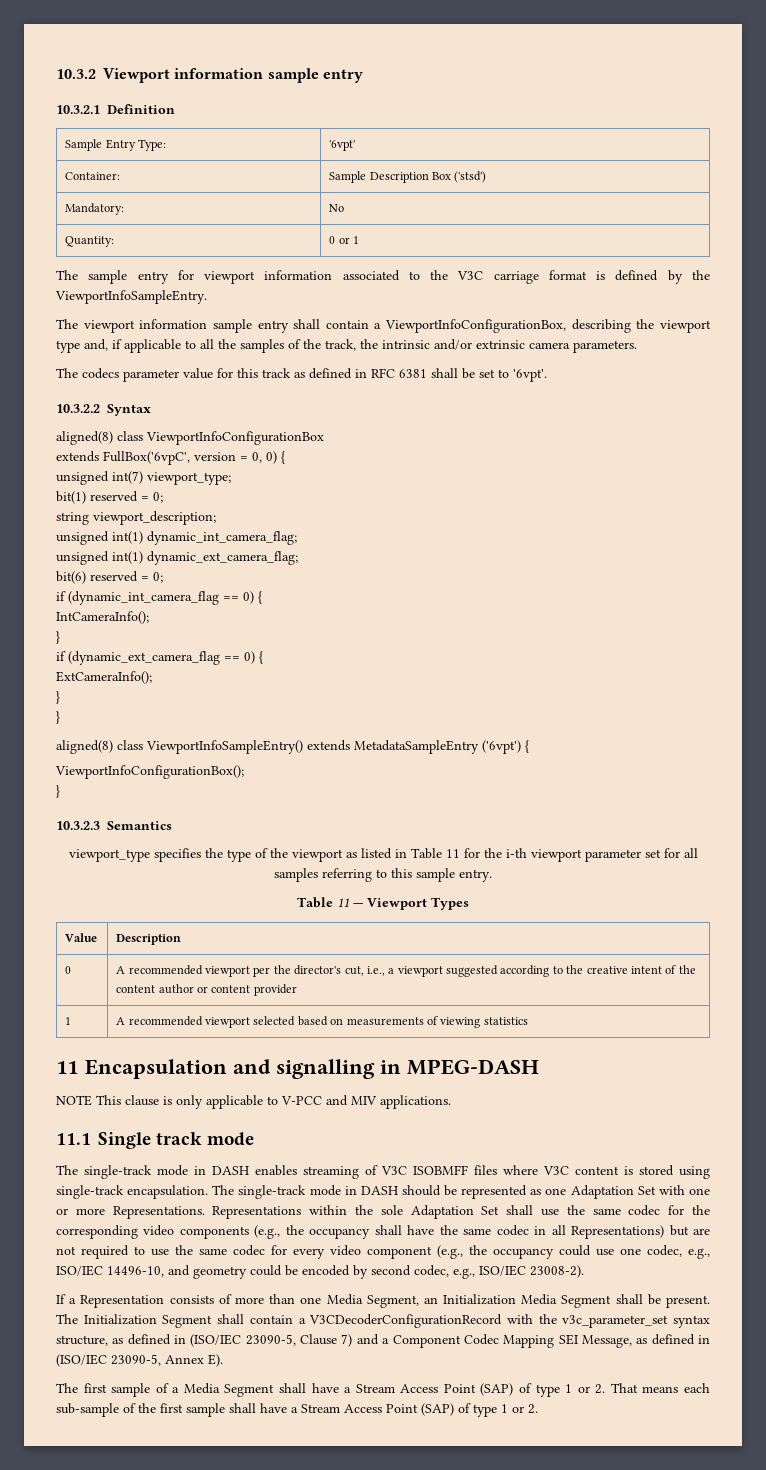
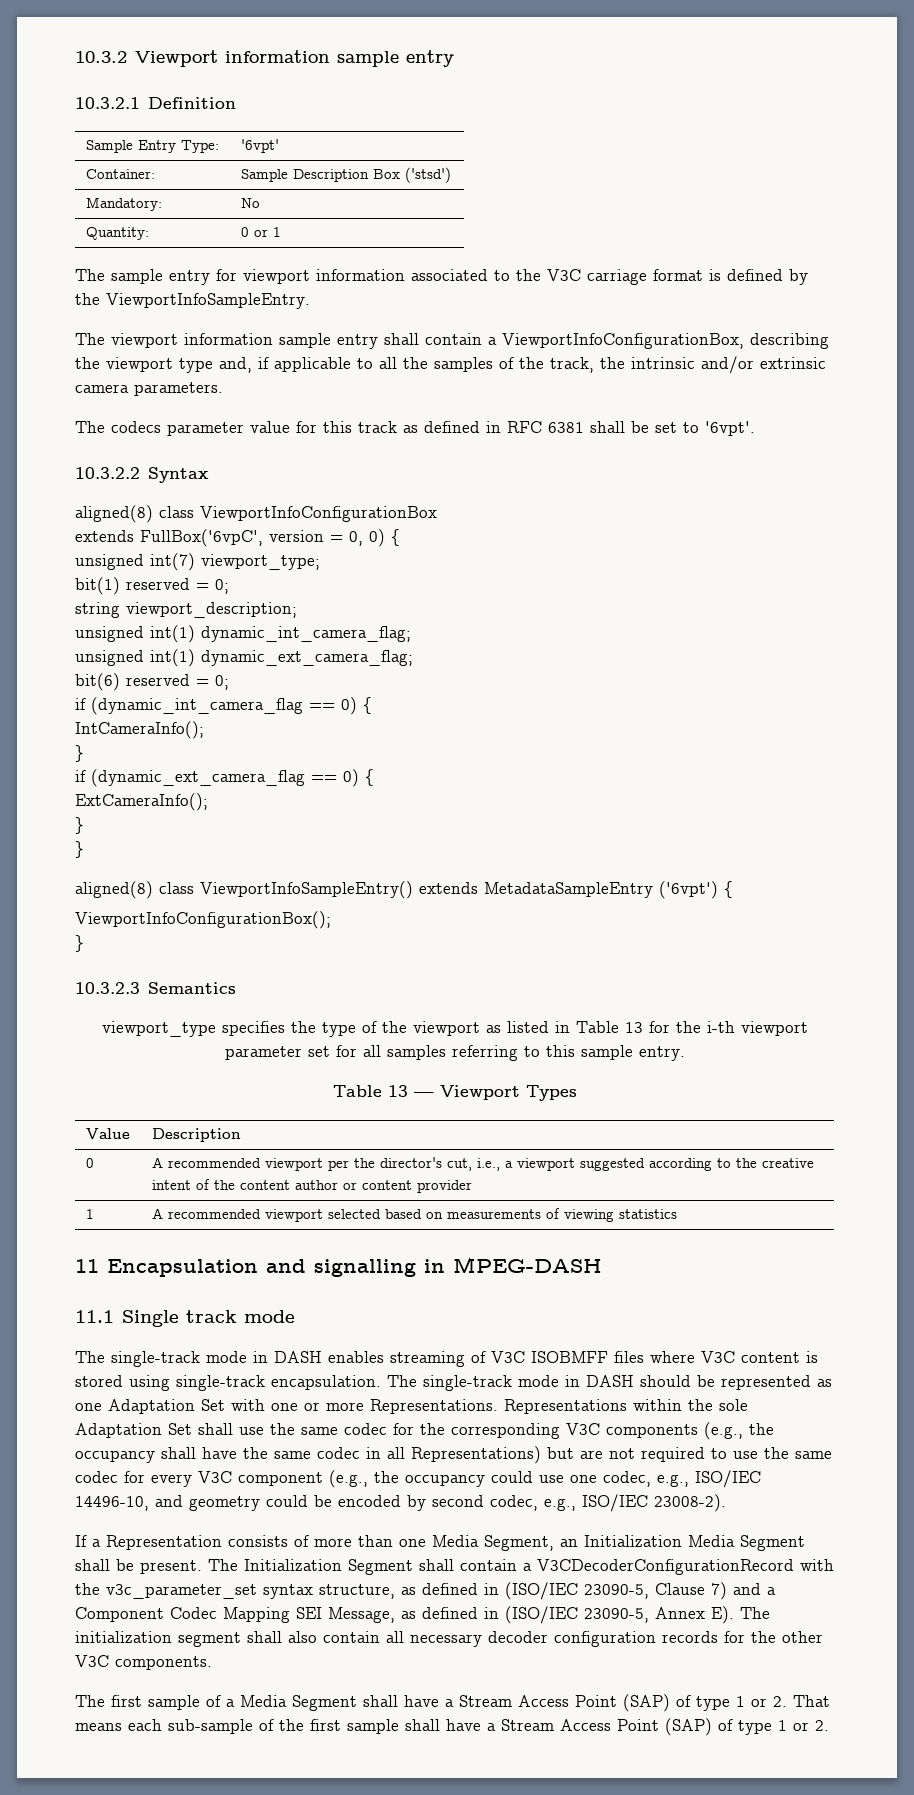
[445,849,460,858] 11 -> [624,1022,643,1033] 13
[337,898,349,907] 11 -> [387,1085,408,1097] 13
[56,1095,451,1109] // NOTE This clause is only applicable to V-PCC and MIV applications. -> (603, 1265) none
[143,1225,175,1236] video -> [566,1423,600,1435] V3C
[330,1245,361,1256] video -> [198,1471,232,1483] V3C
(223, 1360) none -> [740,1607,770,1619] [75,1631,823,1647] [75,1655,212,1670] The initialization segment shall also contain all necessary decoder configuration records for the other V3C components.

